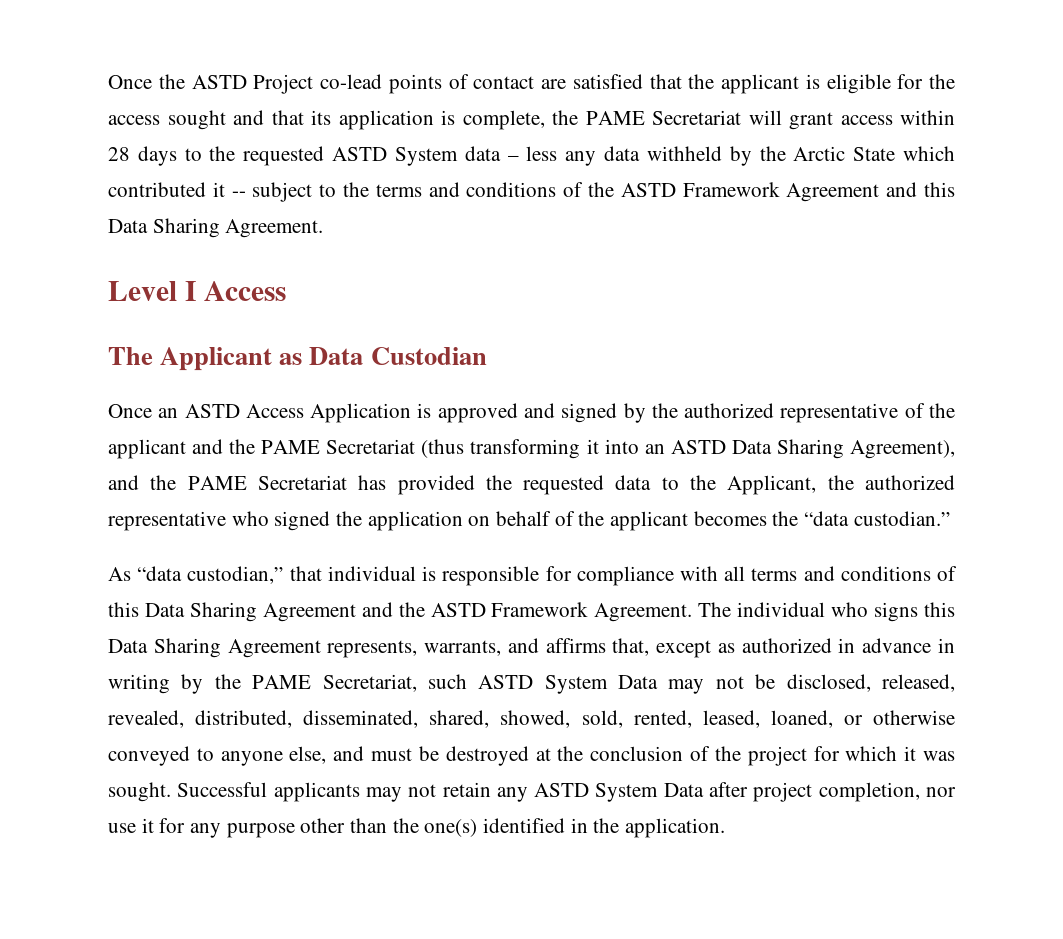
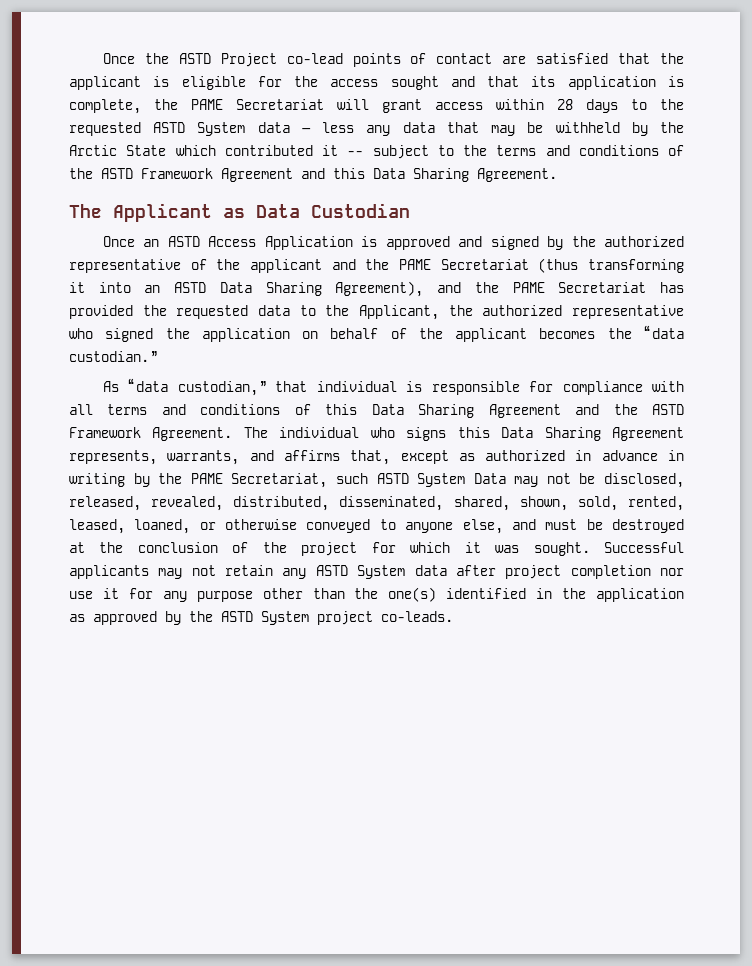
(641, 153) none -> [446,122,544,136] that may be
[108,281,286,301] // Level I Access -> (557, 175) none
[500,710,571,728] showed, -> [519,496,568,511] shown,
[663,783,704,797] Data -> [414,565,447,576] data
[818,782,920,802] completion, -> [570,565,651,579] completion
[625,818,726,838] application. -> [596,588,685,602] [69,611,453,625] application as approved by the ASTD System project co-leads.

